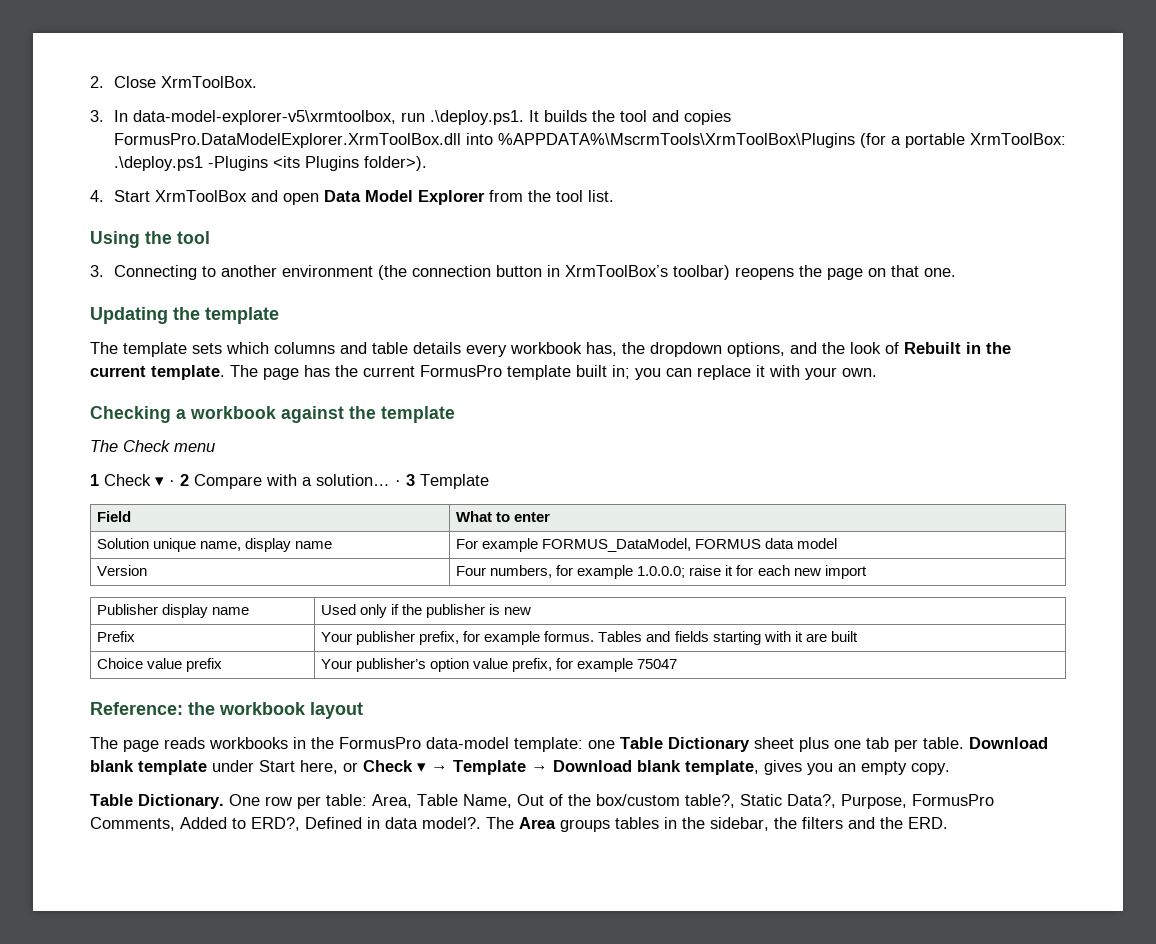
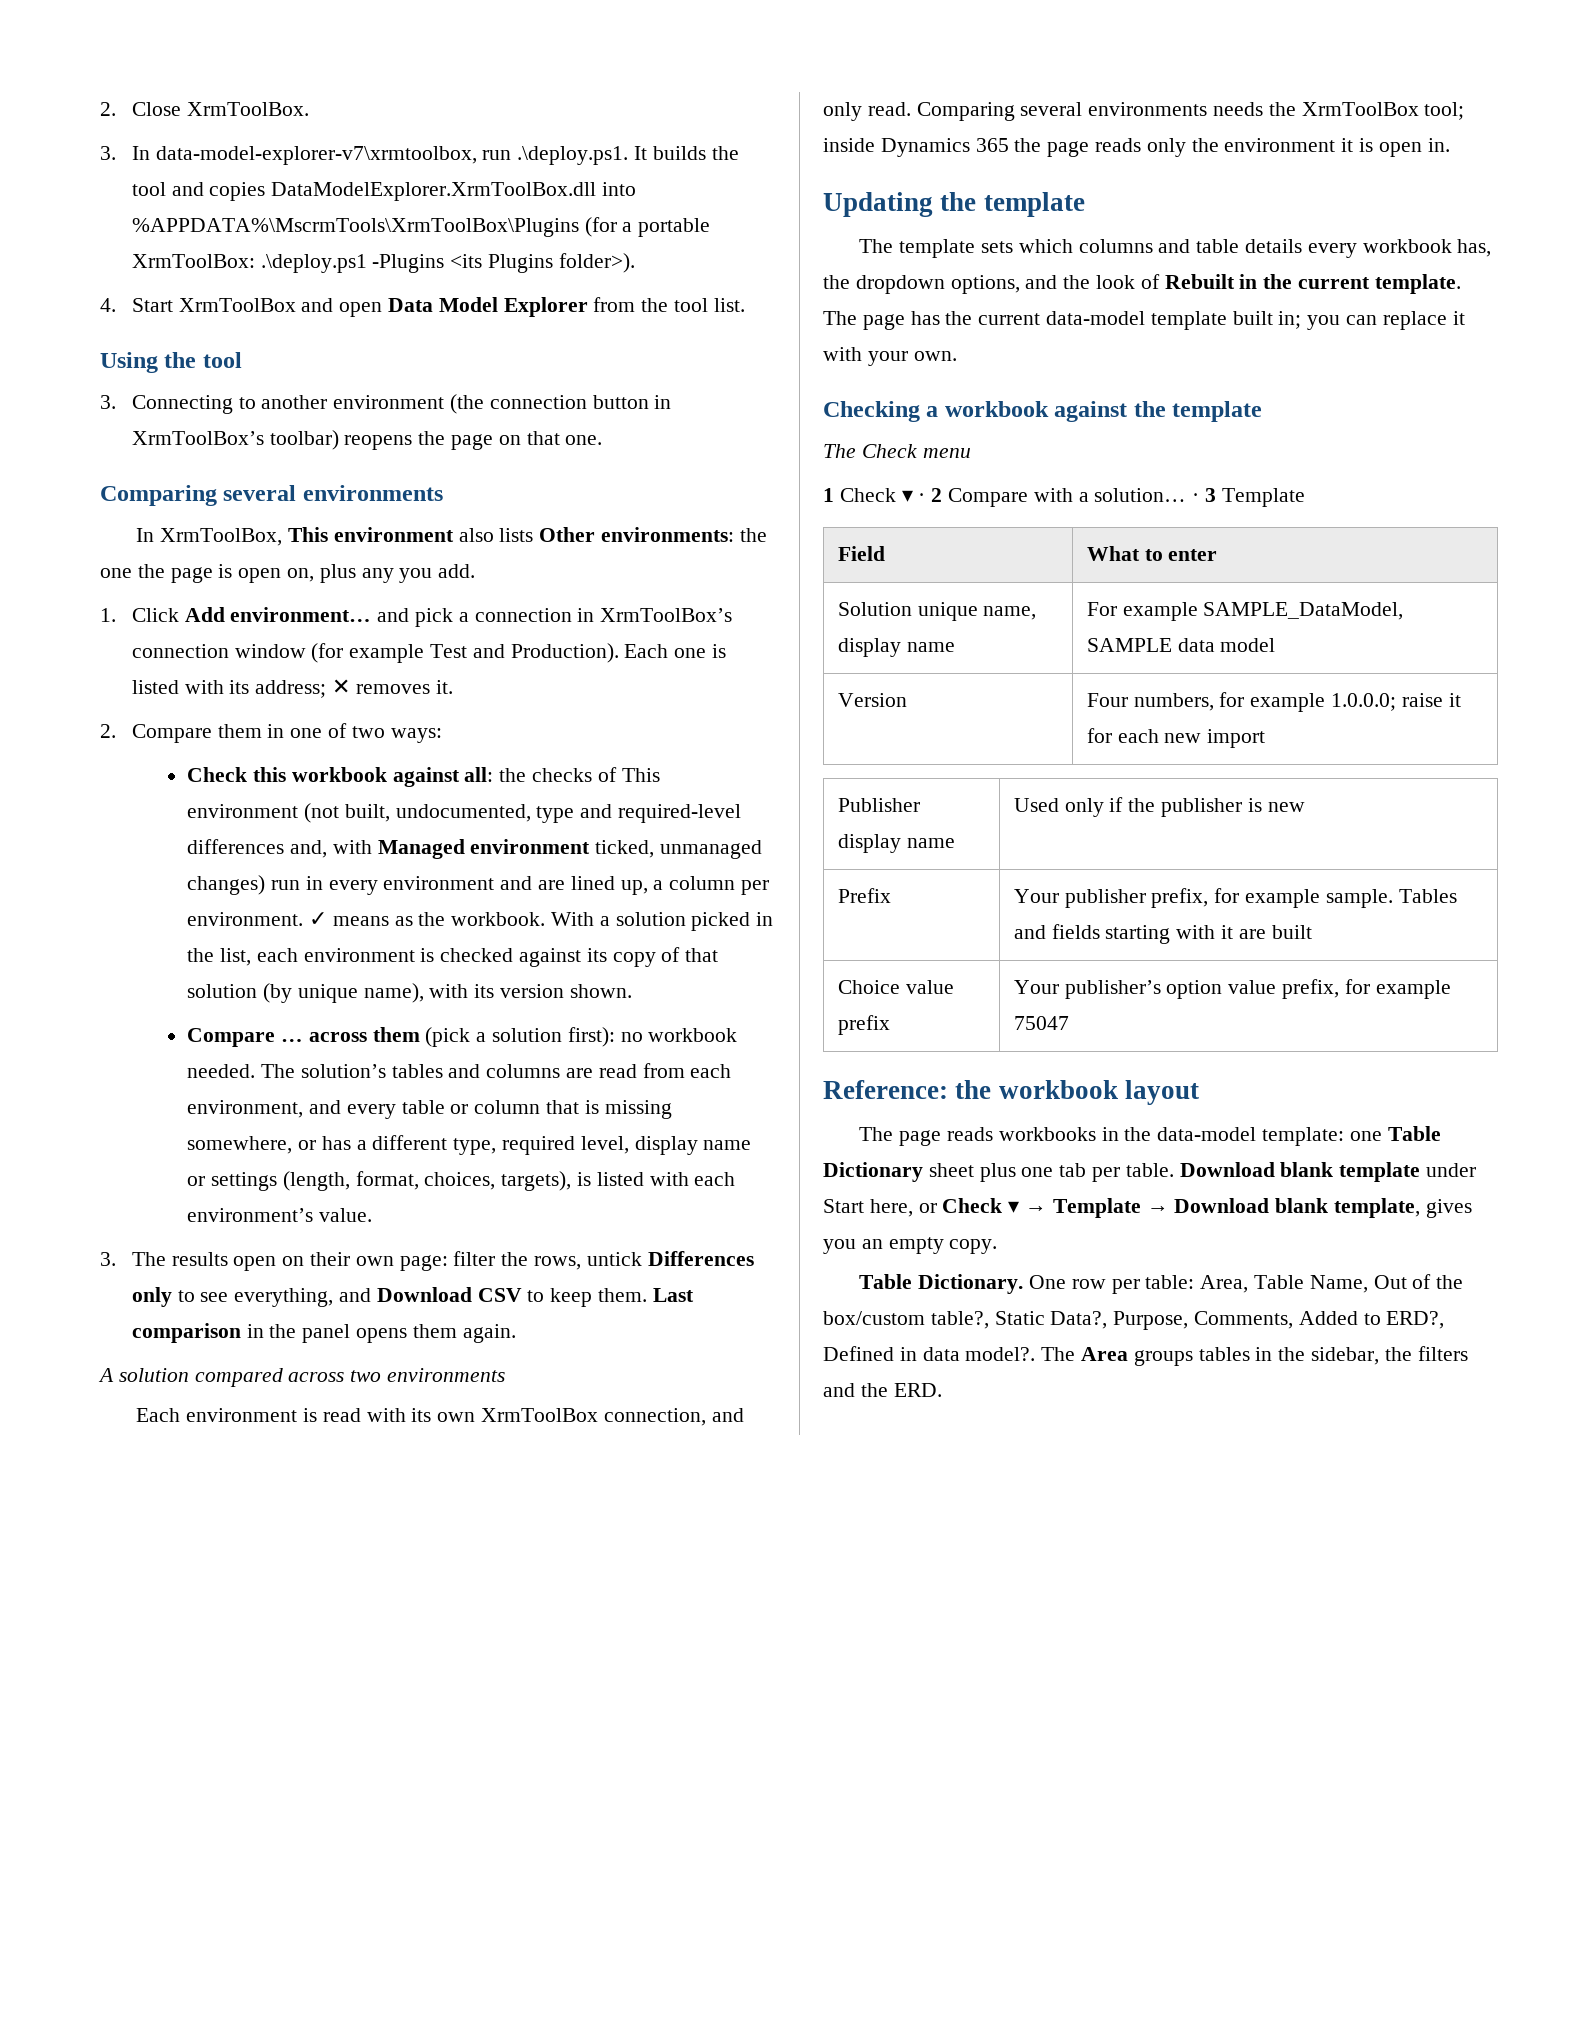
[132,110,396,125] data-model-explorer-v5\xrmtoolbox, -> [155,146,477,165] data-model-explorer-v7\xrmtoolbox,
[113,133,461,148] FormusPro.DataModelExplorer.XrmToolBox.dll -> [271,182,597,201] DataModelExplorer.XrmToolBox.dll
(956, 272) none -> [100,485,443,506] [136,527,767,546] [100,564,476,583] [100,607,733,627] [131,643,727,663] [131,679,453,698] [100,723,442,743] [187,767,660,787] [187,803,742,823] [187,839,763,859] [187,875,770,895] [187,912,774,931] [187,947,719,967] [187,983,632,1003] [187,1027,738,1047] [187,1063,732,1078] [187,1100,672,1119] [187,1135,752,1155] [187,1171,736,1191] [187,1208,372,1222] [100,1251,754,1271] [131,1287,694,1307] [131,1323,516,1343] [98,1368,506,1387] [136,1408,744,1426] [823,102,1465,121] [823,138,1450,157] // Comparing several environments // In XrmToolBox, This environment also lists Other environments: the one the page is open on, plus any you add. // 1. Click Add environment… and pick a connection in XrmToolBox’s connection window (for example Test and Production). Each one is listed with its address; ✕ removes it. // 2. Compare them in one of two ways: // Check this workbook against all: the checks of This environment (not built, undocumented, type and required-level differences and, with Managed environment ticked, unmanaged changes) run in every environment and are lined up, a column per environment. ✓ means as the workbook. With a solution picked in the list, each environment is checked against its copy of that solution (by unique name), with its version shown. // Compare … across them (pick a solution first): no workbook needed. The solution’s tables and columns are read from each environment, and every table or column that is missing somewhere, or has a different type, required level, display name or settings (length, format, choices, targets), is listed with each environment’s value. // 3. The results open on their own page: filter the rows, untick Differences only to see everything, and Download CSV to keep them. Last comparison in the panel opens them again. // A solution compared across two environments // Each environment is read with its own XrmToolBox connection, and only read. Comparing several environments needs the XrmToolBox tool; inside Dynamics 365 the page reads only the environment it is open in.
[420,365,502,377] FormusPro -> [1046,311,1146,325] data-model
[542,538,762,552] FORMUS_DataModel, FORMUS -> [1203,602,1404,620] [1086,638,1172,652] SAMPLE_DataModel, SAMPLE
[544,631,595,642] formus. -> [1325,889,1393,908] sample.
[339,737,421,749] FormusPro -> (1152, 1134) none
[912,794,994,806] FormusPro -> (1189, 1320) none

